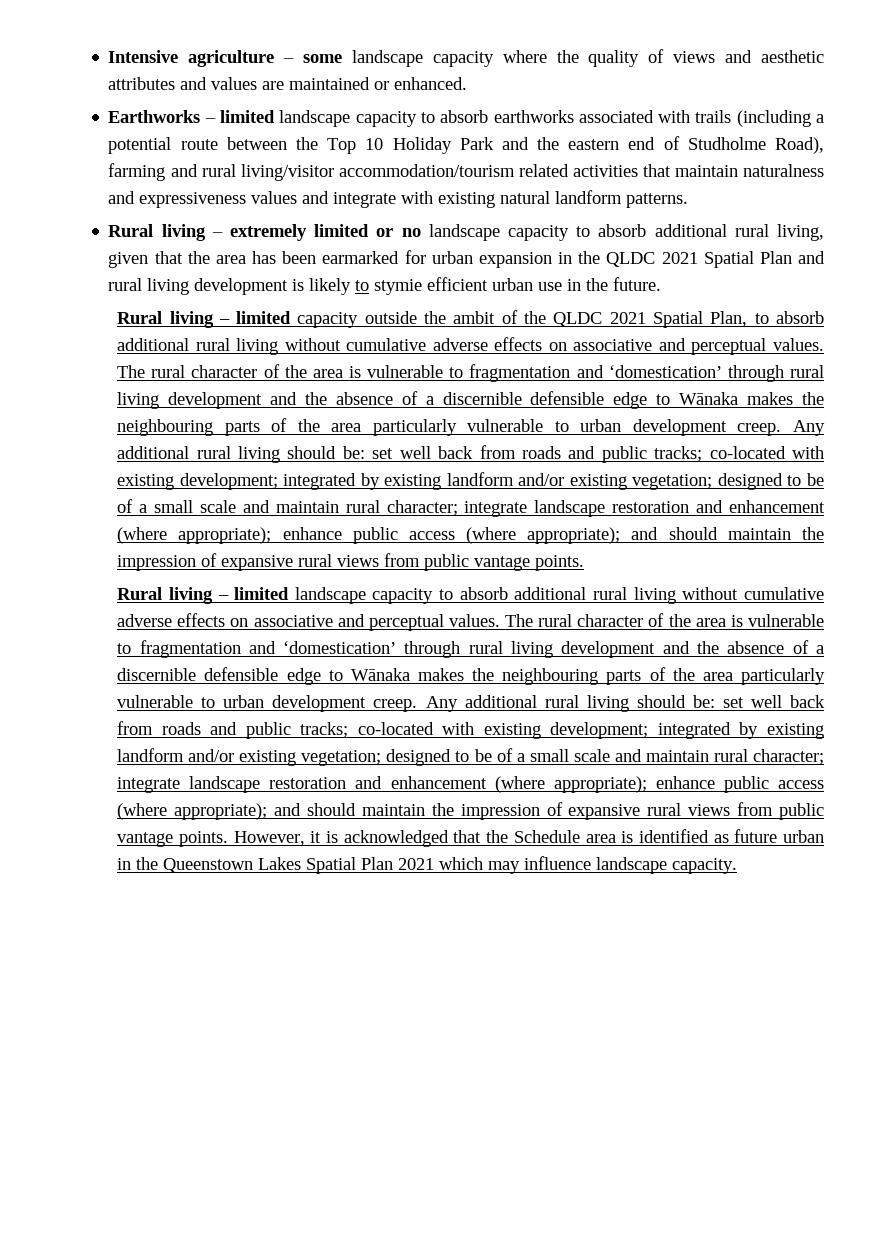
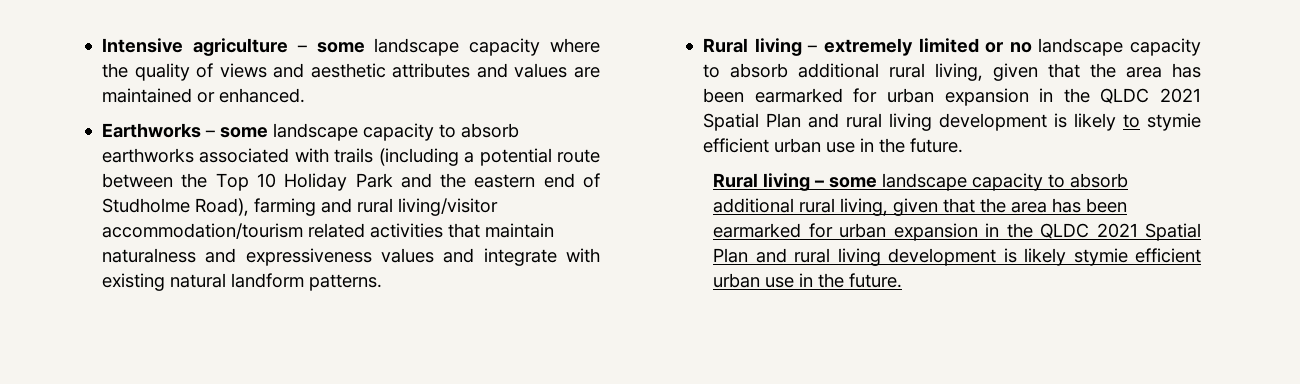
[220,110,276,123] limited -> [220,127,269,138] some
[236,310,824,328] [117,337,824,355] [117,364,824,382] [117,391,825,409] [117,418,825,436] [117,445,824,463] [117,472,824,490] [117,499,825,517] [117,527,825,544] [117,553,585,571] [117,587,824,604] [117,613,825,631] [117,640,825,658] [117,667,825,685] [117,695,825,712] [117,721,824,739] [117,748,825,766] [117,776,825,793] [117,802,824,820] [117,829,825,847] [117,856,738,874] limited capacity outside the ambit of the QLDC 2021 Spatial Plan, to absorb additional rural living without cumulative adverse effects on associative and perceptual values. The rural character of the area is vulnerable to fragmentation and ‘domestication’ through rural living development and the absence of a discernible defensible edge to Wānaka makes the neighbouring parts of the area particularly vulnerable to urban development creep. Any additional rural living should be: set well back from roads and public tracks; co-located with existing development; integrated by existing landform and/or existing vegetation; designed to be of a small scale and maintain rural character; integrate landscape restoration and enhancement (where appropriate); enhance public access (where appropriate); and should maintain the impression of expansive rural views from public vantage points. // Rural living – limited landscape capacity to absorb additional rural living without cumulative adverse effects on associative and perceptual values. The rural character of the area is vulnerable to fragmentation and ‘domestication’ through rural living development and the absence of a discernible defensible edge to Wānaka makes the neighbouring parts of the area particularly vulnerable to urban development creep. Any additional rural living should be: set well back from roads and public tracks; co-located with existing development; integrated by existing landform and/or existing vegetation; designed to be of a small scale and maintain rural character; integrate landscape restoration and enhancement (where appropriate); enhance public access (where appropriate); and should maintain the impression of expansive rural views from public vantage points. However, it is acknowledged that the Schedule area is identified as future urban in the Queenstown Lakes Spatial Plan 2021 which may influence landscape capacity. -> [829,173,1129,191] [713,198,1128,216] [713,223,1201,241] [713,248,1201,266] [713,273,903,288] some landscape capacity to absorb additional rural living, given that the area has been earmarked for urban expansion in the QLDC 2021 Spatial Plan and rural living development is likely stymie efficient urban use in the future.

